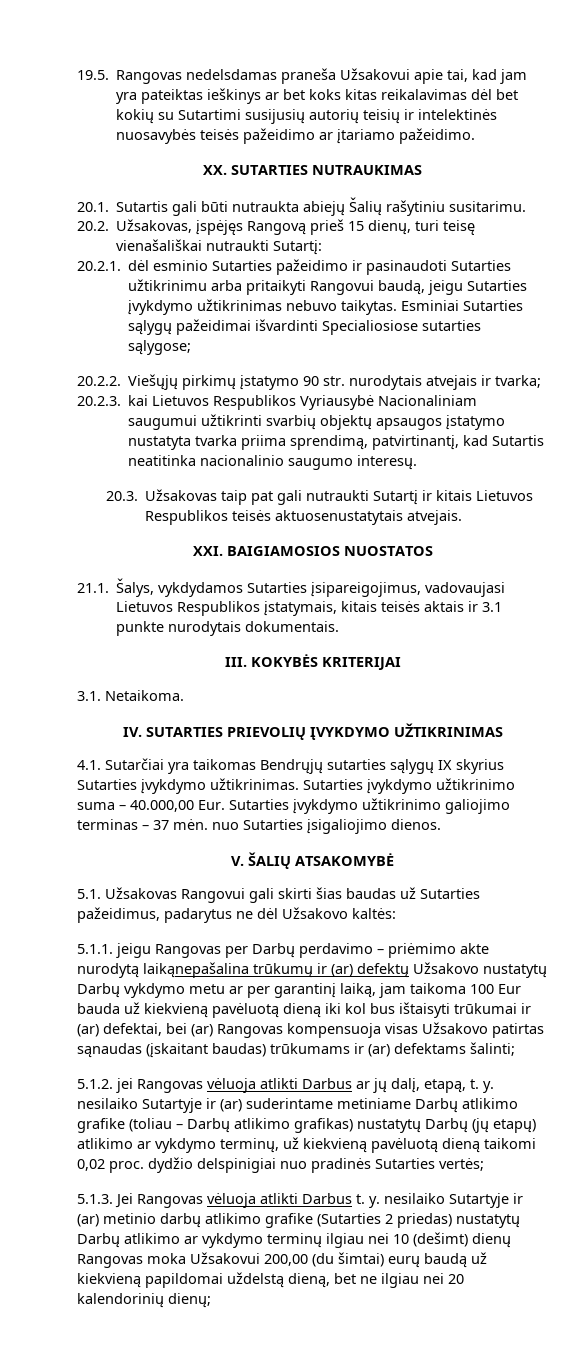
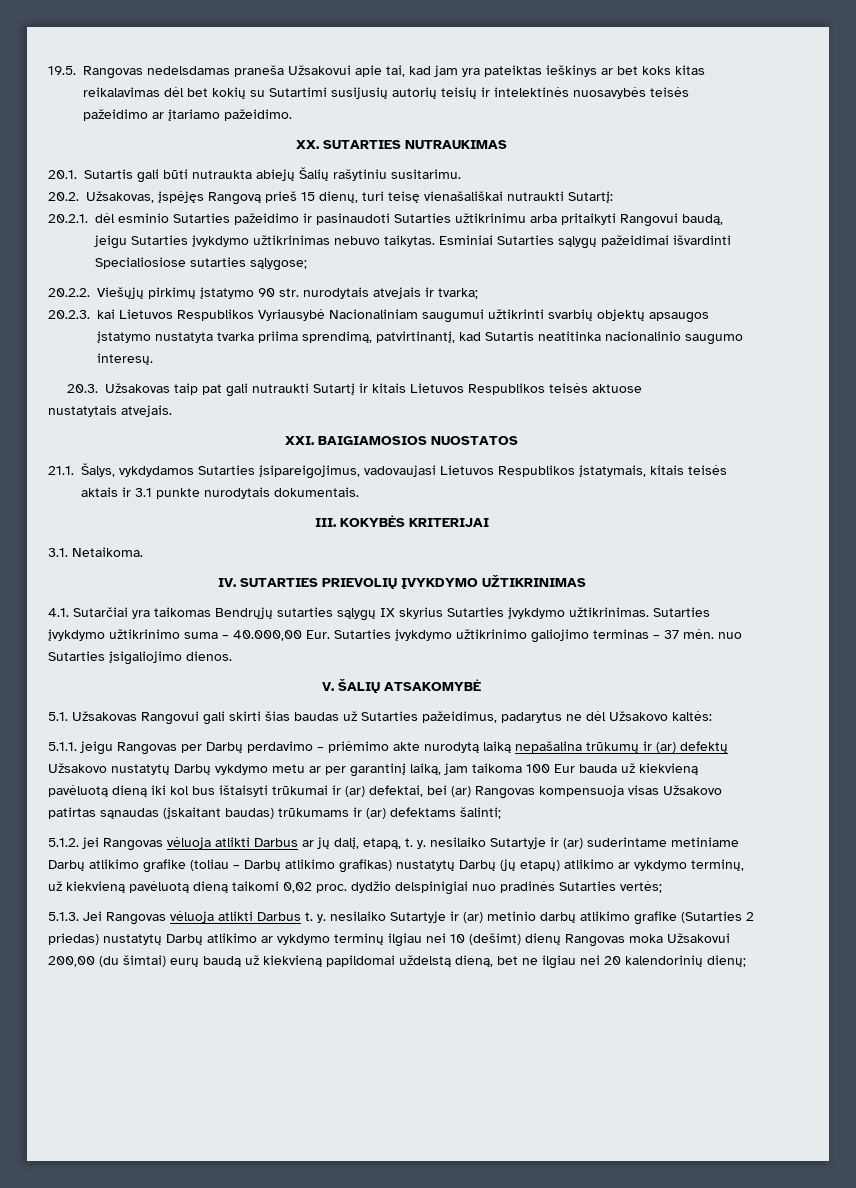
[274,510,403,525] aktuosenustatytais -> [591,384,642,393] [48,405,117,417] aktuose // nustatytais
[143,962,249,978] laikąnepašalina -> [483,741,582,753] laiką nepašalina

